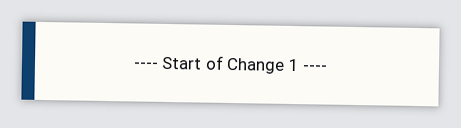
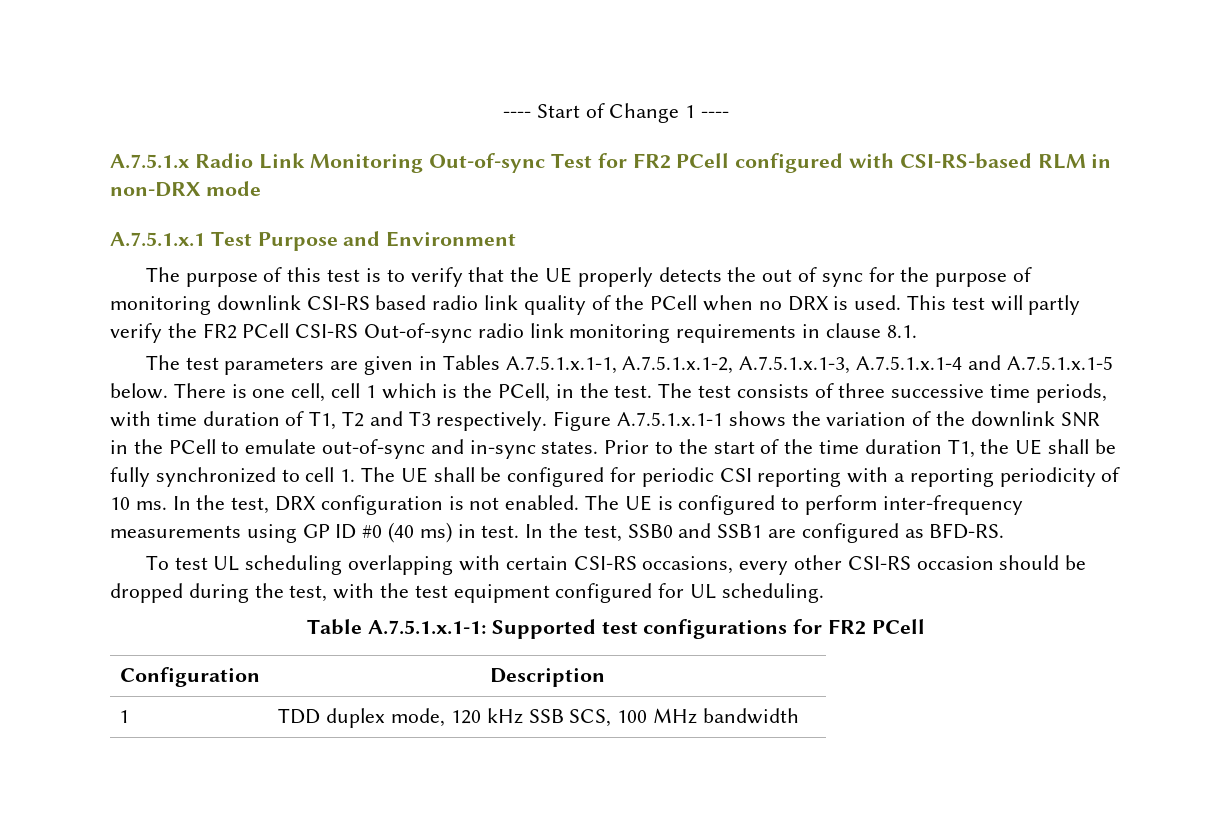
(329, 68) none -> [110,153,1112,173] [110,181,261,197] [110,231,517,251] [145,267,1032,287] [110,295,1081,315] [110,323,917,343] [145,355,1113,375] [110,383,1107,403] [110,411,1100,431] [110,439,1116,459] [110,467,1121,487] [110,495,1023,515] [110,522,1005,543] [145,555,1087,575] [110,583,824,603] [307,619,925,639] [120,667,260,687] [490,668,605,687] [119,710,130,723] [278,708,799,728] // A.7.5.1.x Radio Link Monitoring Out-of-sync Test for FR2 PCell configured with CSI-RS-based RLM in non-DRX mode // A.7.5.1.x.1 Test Purpose and Environment // The purpose of this test is to verify that the UE properly detects the out of sync for the purpose of monitoring downlink CSI-RS based radio link quality of the PCell when no DRX is used. This test will partly verify the FR2 PCell CSI-RS Out-of-sync radio link monitoring requirements in clause 8.1. // The test parameters are given in Tables A.7.5.1.x.1-1, A.7.5.1.x.1-2, A.7.5.1.x.1-3, A.7.5.1.x.1-4 and A.7.5.1.x.1-5 below. There is one cell, cell 1 which is the PCell, in the test. The test consists of three successive time periods, with time duration of T1, T2 and T3 respectively. Figure A.7.5.1.x.1-1 shows the variation of the downlink SNR in the PCell to emulate out-of-sync and in-sync states. Prior to the start of the time duration T1, the UE shall be fully synchronized to cell 1. The UE shall be configured for periodic CSI reporting with a reporting periodicity of 10 ms. In the test, DRX configuration is not enabled. The UE is configured to perform inter-frequency measurements using GP ID #0 (40 ms) in test. In the test, SSB0 and SSB1 are configured as BFD-RS. // To test UL scheduling overlapping with certain CSI-RS occasions, every other CSI-RS occasion should be dropped during the test, with the test equipment configured for UL scheduling. // Table A.7.5.1.x.1-1: Supported test configurations for FR2 PCell // Configuration | Description // 1 | TDD duplex mode, 120 kHz SSB SCS, 100 MHz bandwidth

